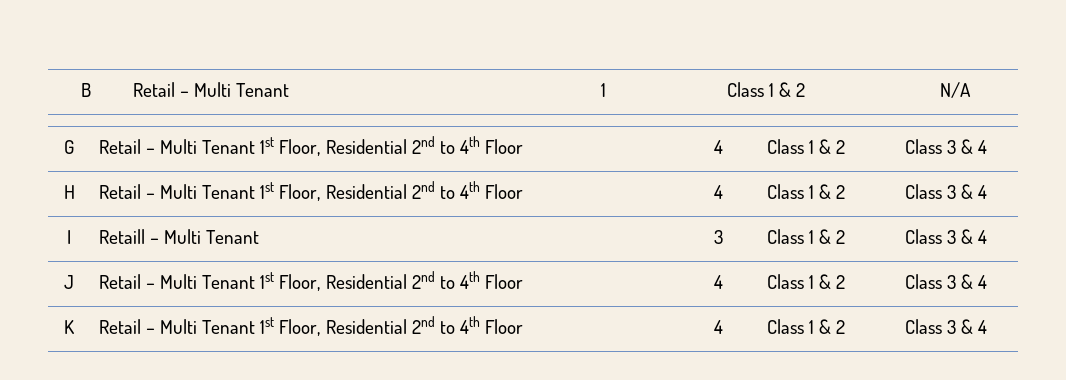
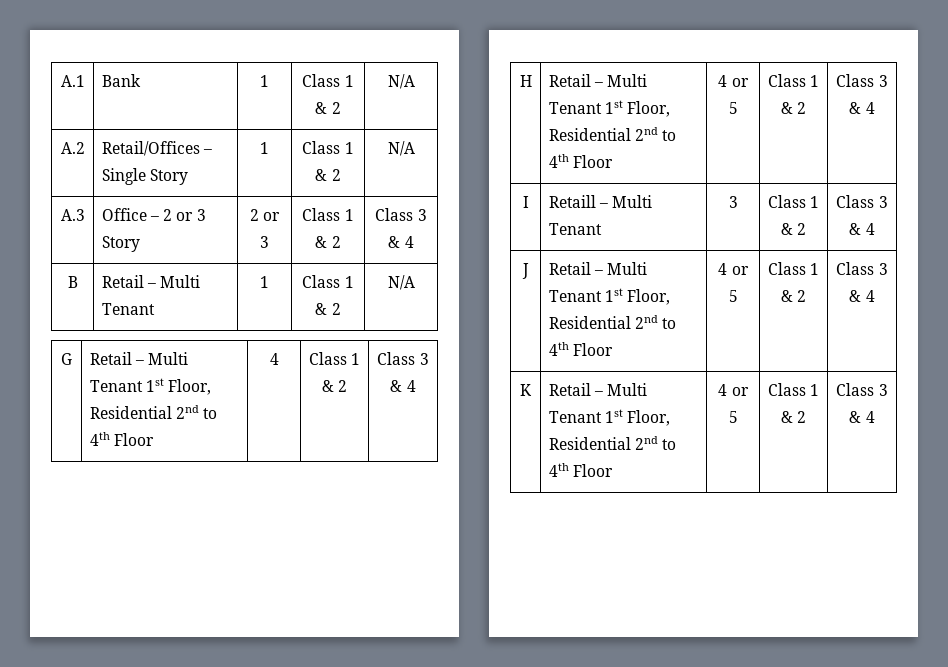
(81, 90) none -> [60,75,85,87] [101,74,141,87] [260,75,269,87] [302,74,354,87] [315,102,341,114] [387,74,415,89] [60,142,85,154] [101,141,212,156] [101,168,188,185] [260,142,269,154] [302,141,354,154] [315,169,341,181] [387,141,415,156] [60,209,85,221] [101,208,206,221] [101,236,140,252] [249,209,281,221] [260,236,269,248] [302,208,354,221] [315,236,341,248] [375,208,427,221] [388,236,414,248] A.1 | Bank | 1 | Class 1 & 2 | N/A // A.2 | Retail/Offices – Single Story | 1 | Class 1 & 2 | N/A // A.3 | Office – 2 or 3 Story | 2 or 3 | Class 1 & 2 | Class 3 & 4 //
(723, 192) none -> [731,78,749,87] [728,102,738,114] or 5
(723, 282) none -> [731,266,749,275] [728,290,738,302] or 5
(723, 327) none -> [731,387,749,396] [728,411,738,423] or 5

